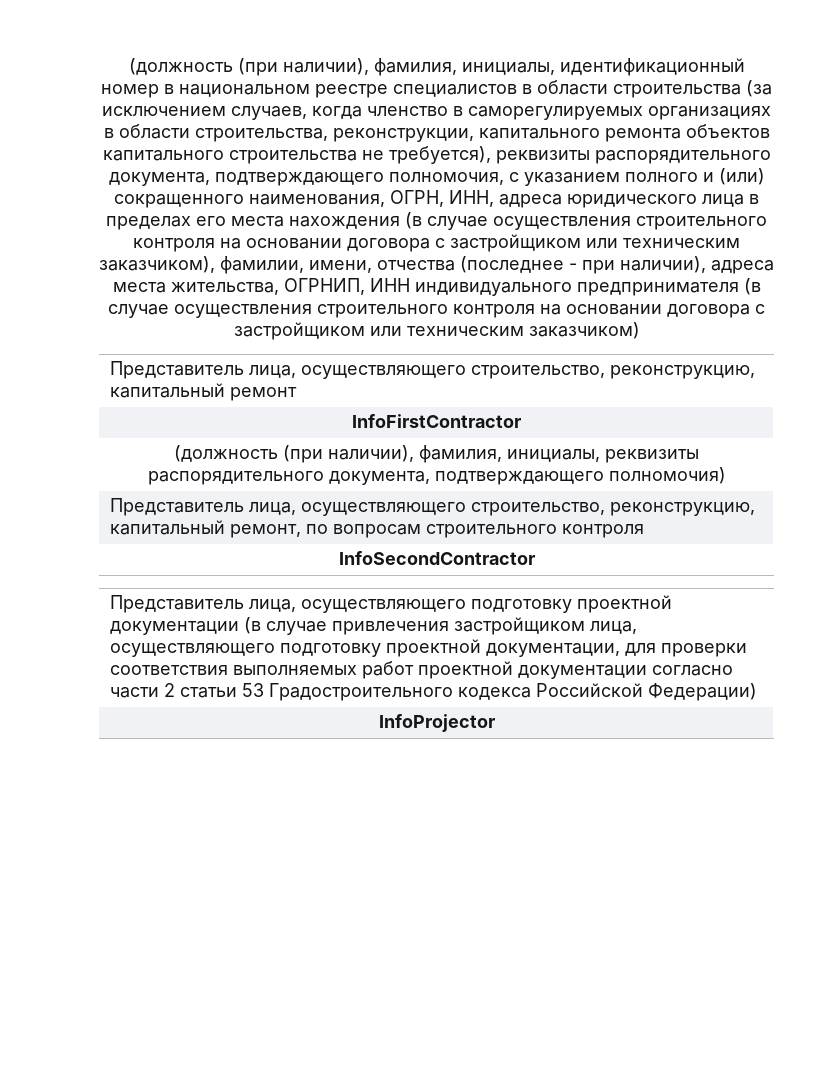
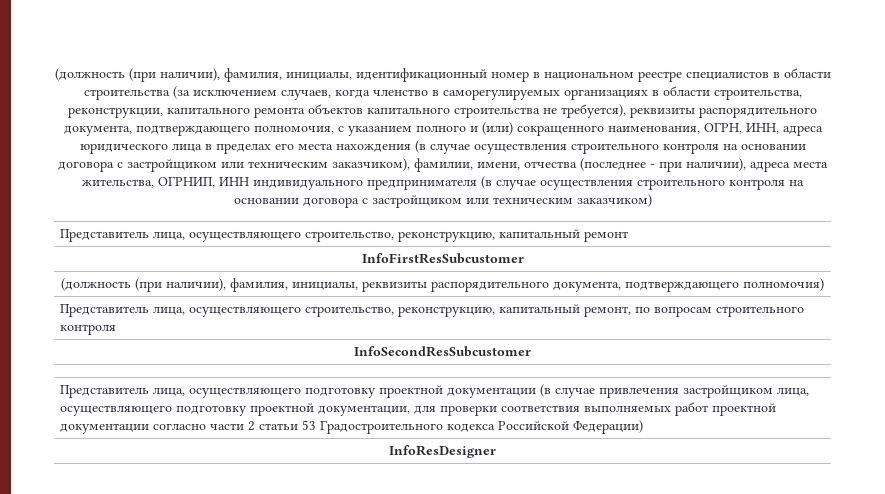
[352,414,521,428] InfoFirstContractor -> [361,253,524,264] InfoFirstResSubcustomer
[338,551,535,565] InfoSecondContractor -> [354,346,531,357] InfoSecondResSubcustomer
[378,714,495,732] InfoProjector -> [389,445,496,458] InfoResDesigner

